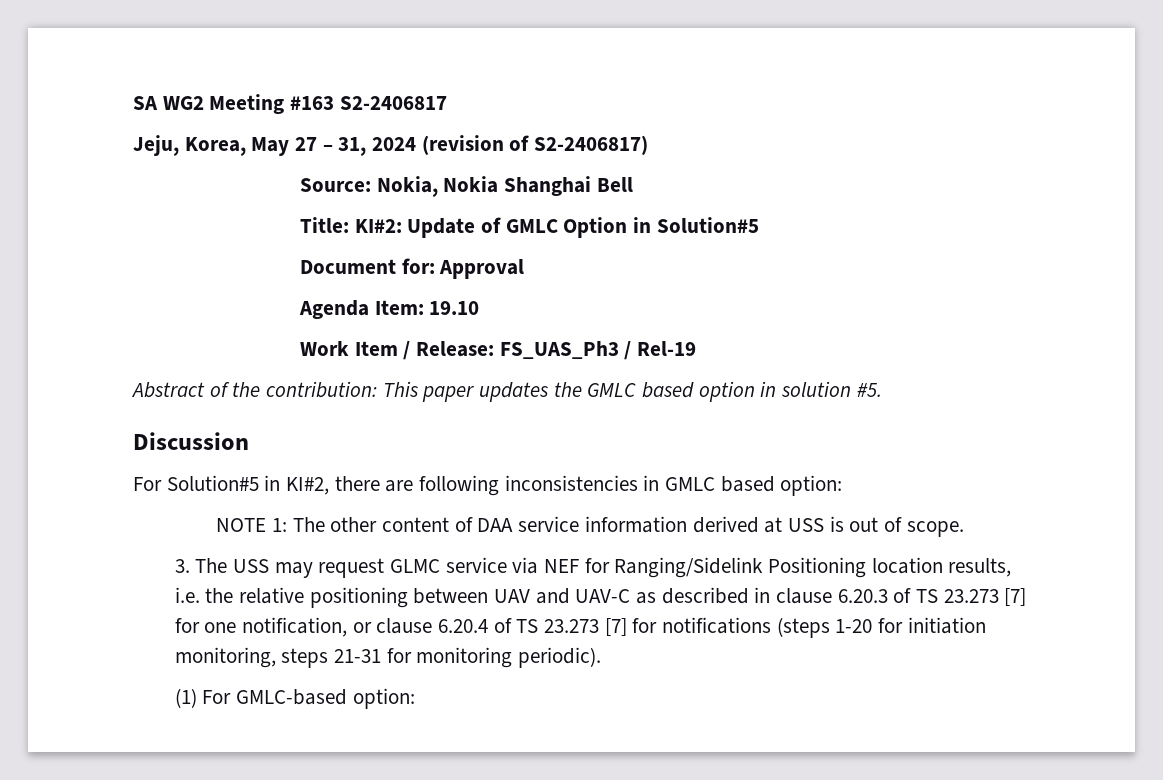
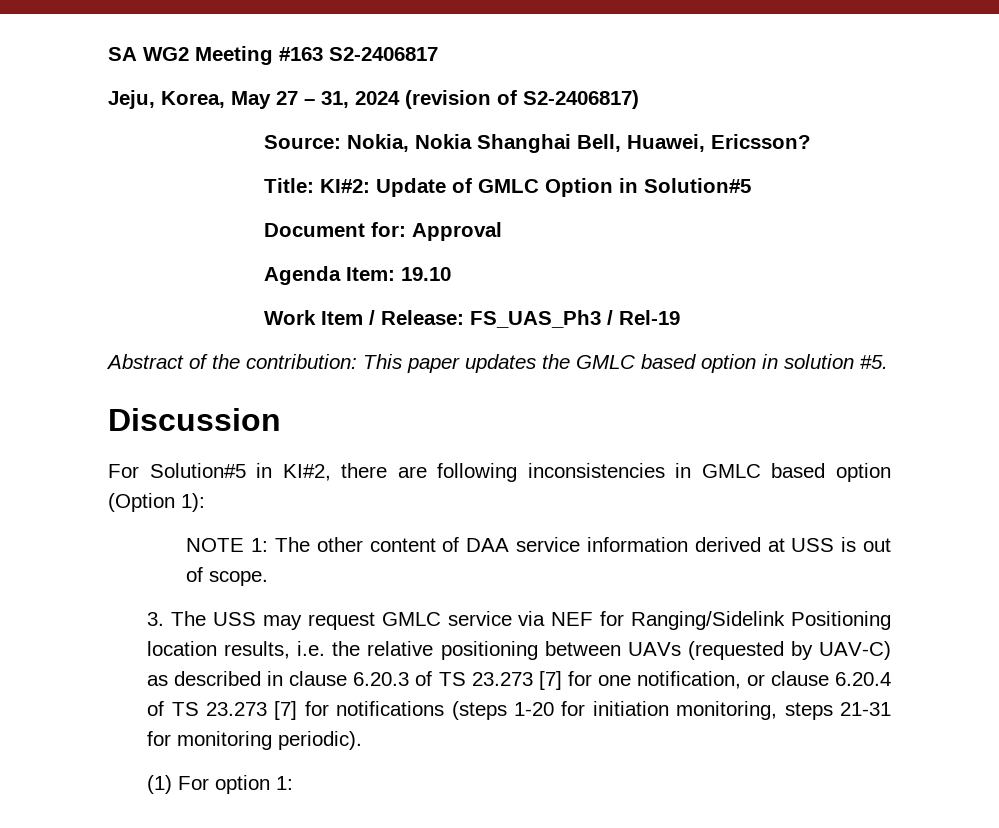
[596,177,633,192] Bell -> [577,134,812,152] Bell, Huawei, Ericsson?
[780,475,843,496] option: -> [836,463,891,482] [108,493,205,512] option (Option 1):
[390,559,441,573] GLMC -> [381,612,441,626] GMLC
[494,588,631,604] UAV and UAV-C -> [627,641,891,660] UAVs (requested by UAV-C)
[236,688,415,709] GMLC-based option: -> [215,775,294,794] option 1:

